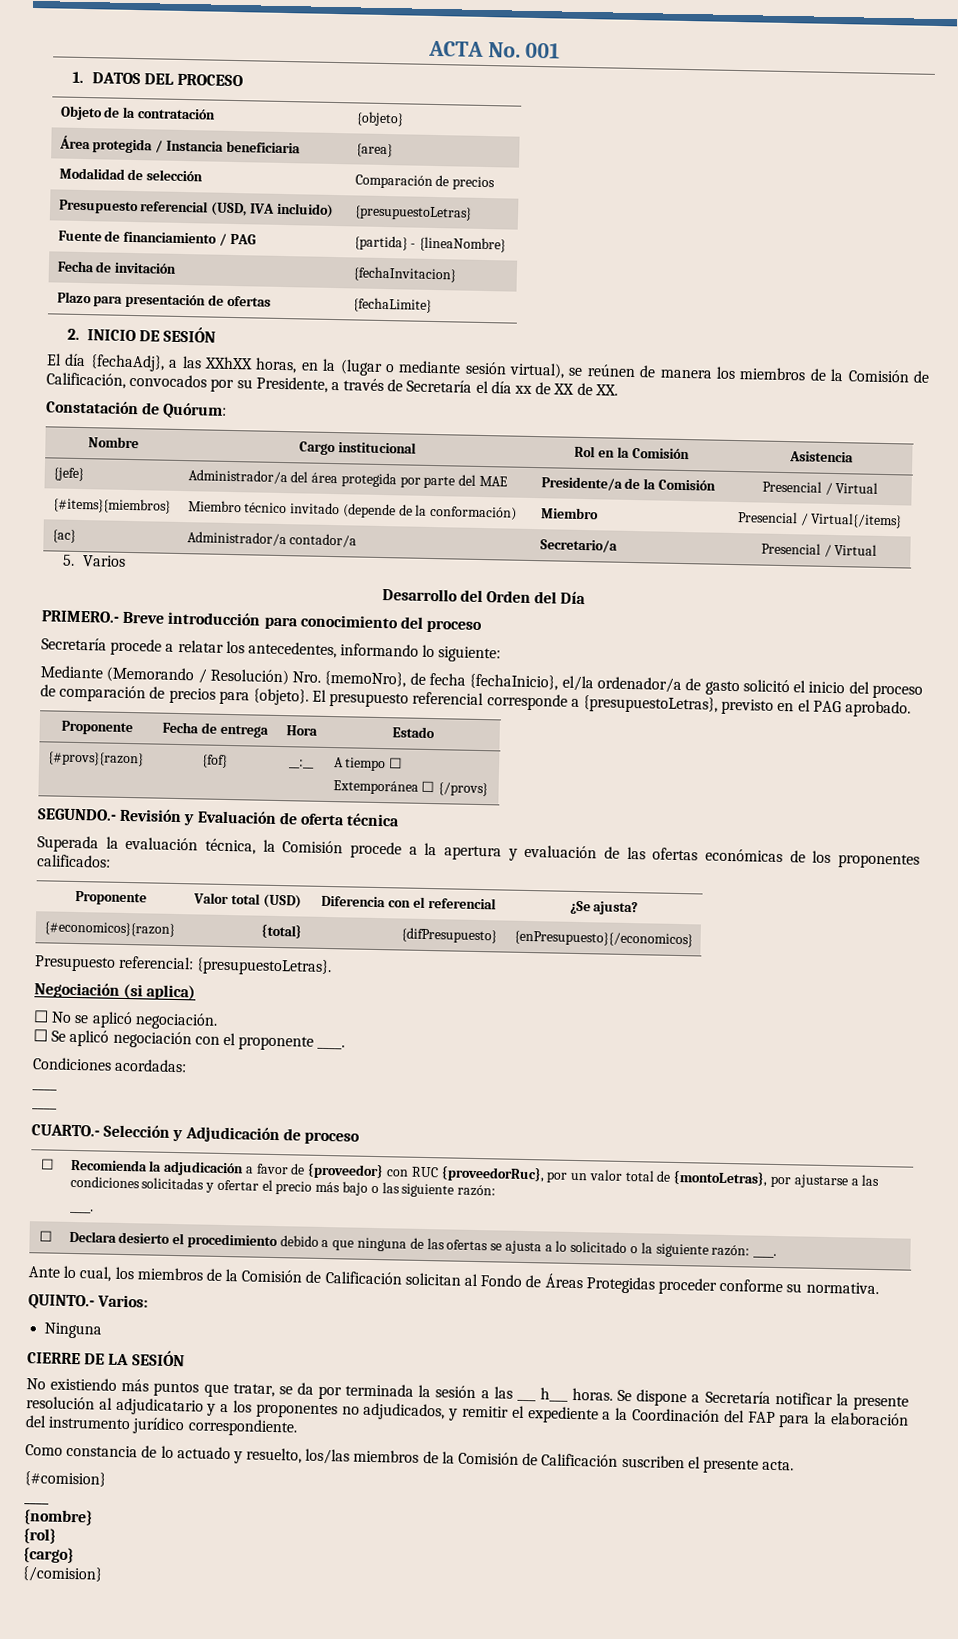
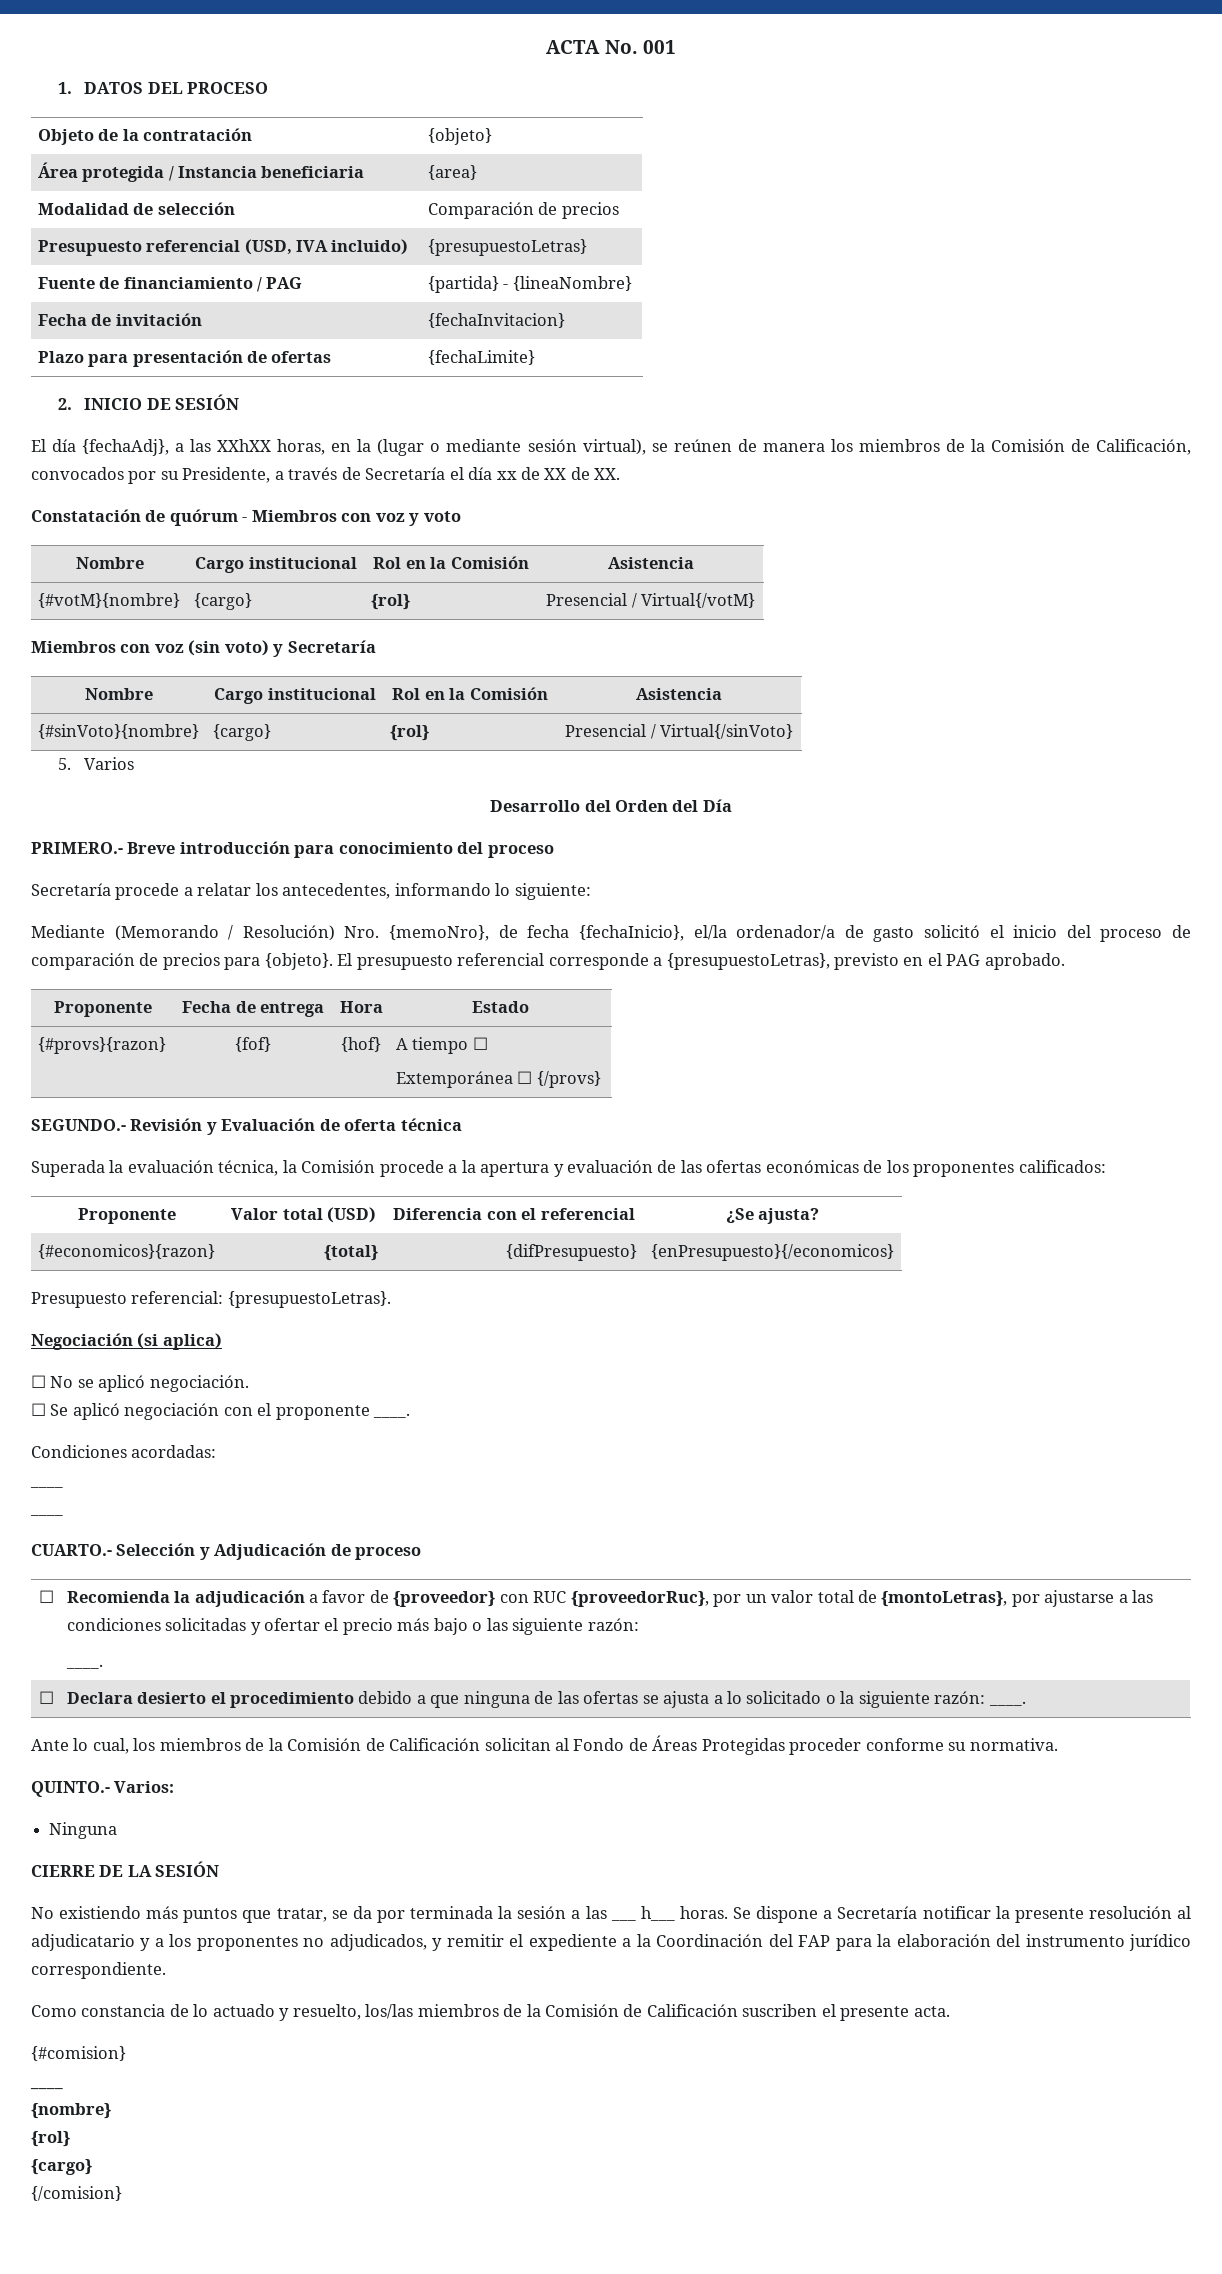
[162,402,228,419] [88,436,139,449] [299,441,417,456] [574,445,690,460] [788,451,854,463] [52,467,84,482] [187,469,509,489] [540,476,716,491] [761,480,879,495] [52,497,171,514] [187,500,518,521] [540,507,599,520] [736,511,903,529] [51,529,76,543] [186,531,358,548] [539,539,618,553] [760,542,878,557] Quórum: // Nombre | Cargo institucional | Rol en la Comisión | Asistencia // {jefe} | Administrador/a del área protegida por parte del MAE | Presidente/a de la Comisión | Presencial / Virtual // {#items}{miembros} | Miembro técnico invitado (depende de la conformación) | Miembro | Presencial / Virtual{/items} // {ac} | Administrador/a contador/a | Secretario/a | Presencial / Virtual -> [169,509,461,526] [75,557,144,569] [195,557,357,573] [373,556,529,569] [607,557,694,569] [37,593,180,608] [193,593,252,610] [370,594,410,610] [546,593,755,608] [31,640,376,657] [85,688,153,700] [214,688,376,704] [392,687,548,700] [635,688,722,700] [37,724,199,739] [212,724,271,741] [389,725,429,741] [565,724,793,739] quórum - Miembros con voz y voto // Nombre | Cargo institucional | Rol en la Comisión | Asistencia // {#votM}{nombre} | {cargo} | {rol} | Presencial / Virtual{/votM} // Miembros con voz (sin voto) y Secretaría // Nombre | Cargo institucional | Rol en la Comisión | Asistencia // {#sinVoto}{nombre} | {cargo} | {rol} | Presencial / Virtual{/sinVoto}
[288,759,315,769] __:__ -> [341,1037,381,1052] {hof}

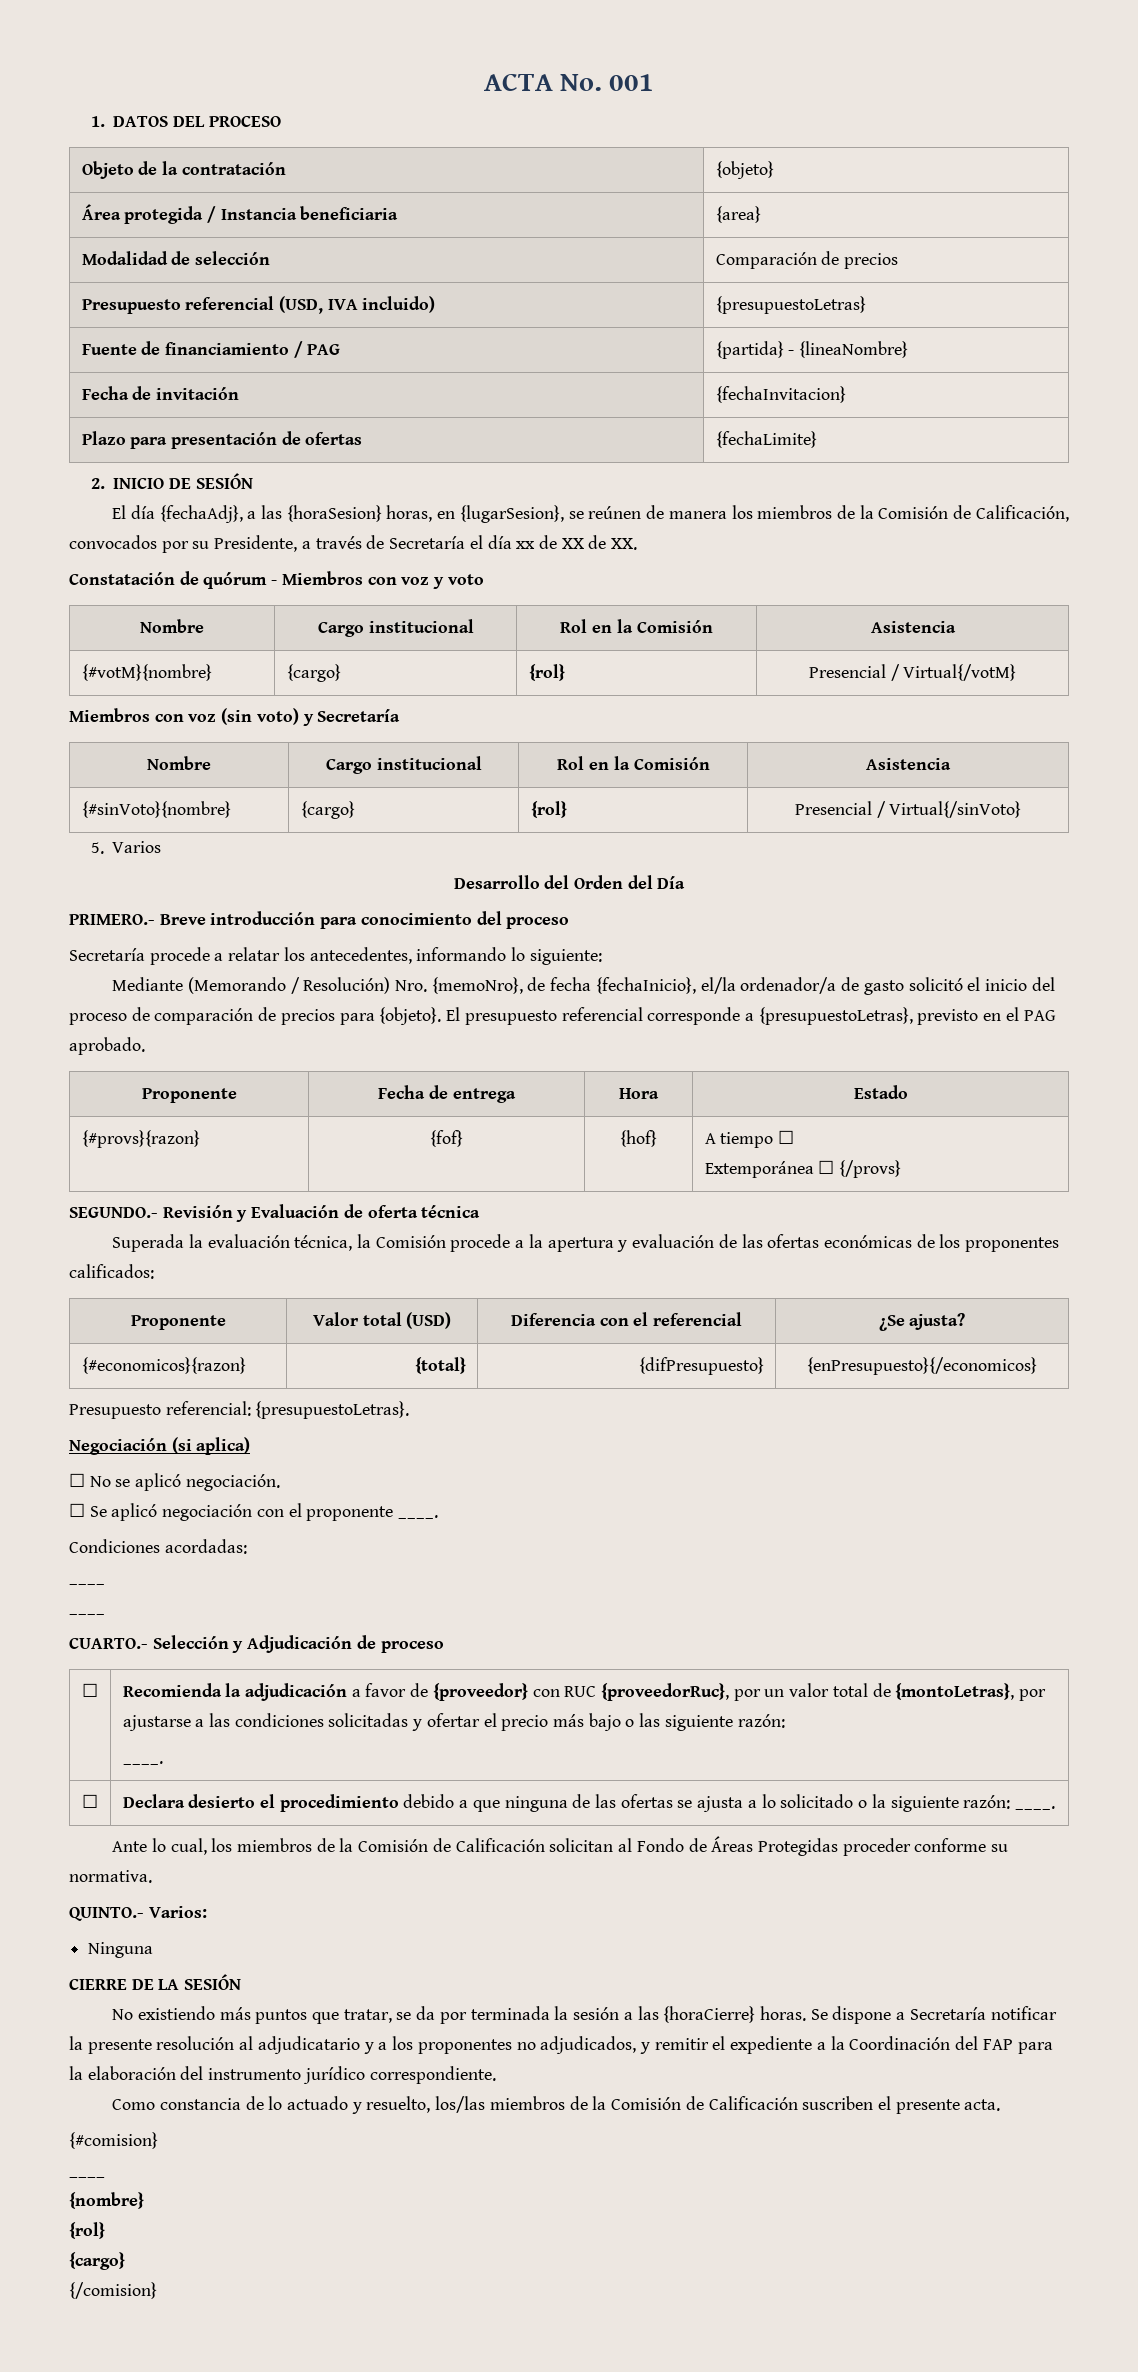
[217,439,272,452] XXhXX -> [286,505,382,522] {horaSesion}
[357,439,646,456] la (lugar o mediante sesión virtual), -> [459,505,564,523] {lugarSesion},
[610,1906,675,1921] ___ h___ -> [663,2006,756,2023] {horaCierre}

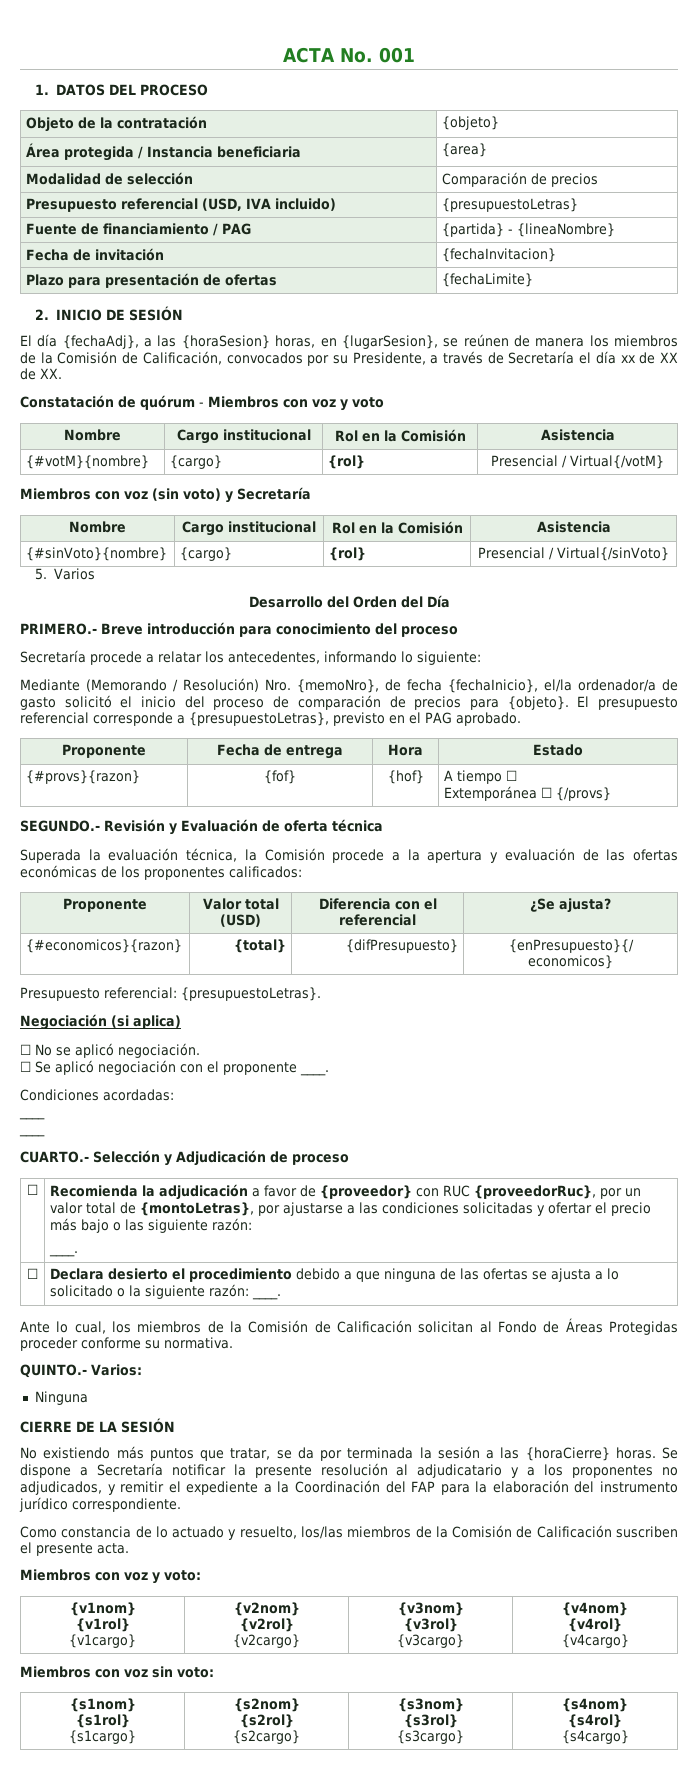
[69,2132,158,2149] [69,2176,105,2178] [69,2192,144,2209] [69,2222,105,2239] [69,2252,125,2270] [69,2282,157,2299] {#comision} // ____ // {nombre} // {rol} // {cargo} // {/comision} -> [20,1569,201,1584] [69,1602,136,1616] [75,1618,130,1632] [69,1634,136,1648] [233,1602,300,1616] [239,1618,294,1632] [233,1634,300,1648] [397,1602,464,1616] [403,1618,458,1632] [397,1634,464,1648] [562,1602,628,1616] [568,1618,622,1632] [561,1634,629,1648] [20,1666,214,1678] [69,1698,136,1712] [75,1714,130,1728] [69,1730,136,1744] [233,1698,300,1712] [239,1714,294,1728] [233,1730,300,1744] [397,1698,464,1712] [403,1714,458,1728] [397,1730,464,1744] [562,1698,628,1712] [568,1714,622,1728] [561,1730,629,1744] Miembros con voz y voto: // {v1nom} // {v1rol} // {v1cargo} | {v2nom} // {v2rol} // {v2cargo} | {v3nom} // {v3rol} // {v3cargo} | {v4nom} // {v4rol} // {v4cargo} // Miembros con voz sin voto: // {s1nom} // {s1rol} // {s1cargo} | {s2nom} // {s2rol} // {s2cargo} | {s3nom} // {s3rol} // {s3cargo} | {s4nom} // {s4rol} // {s4cargo}

